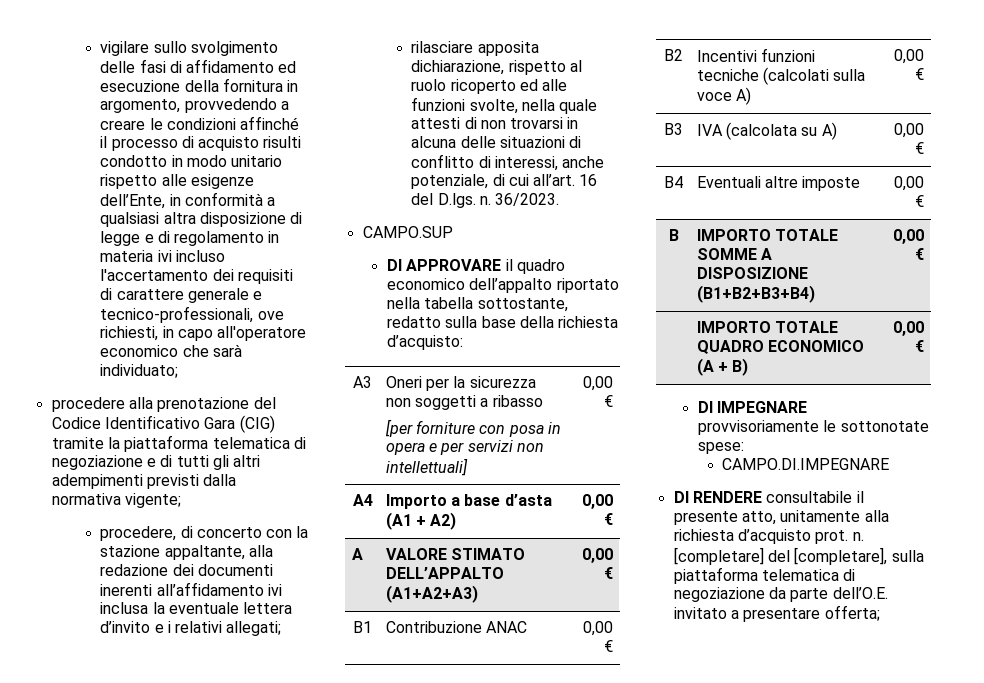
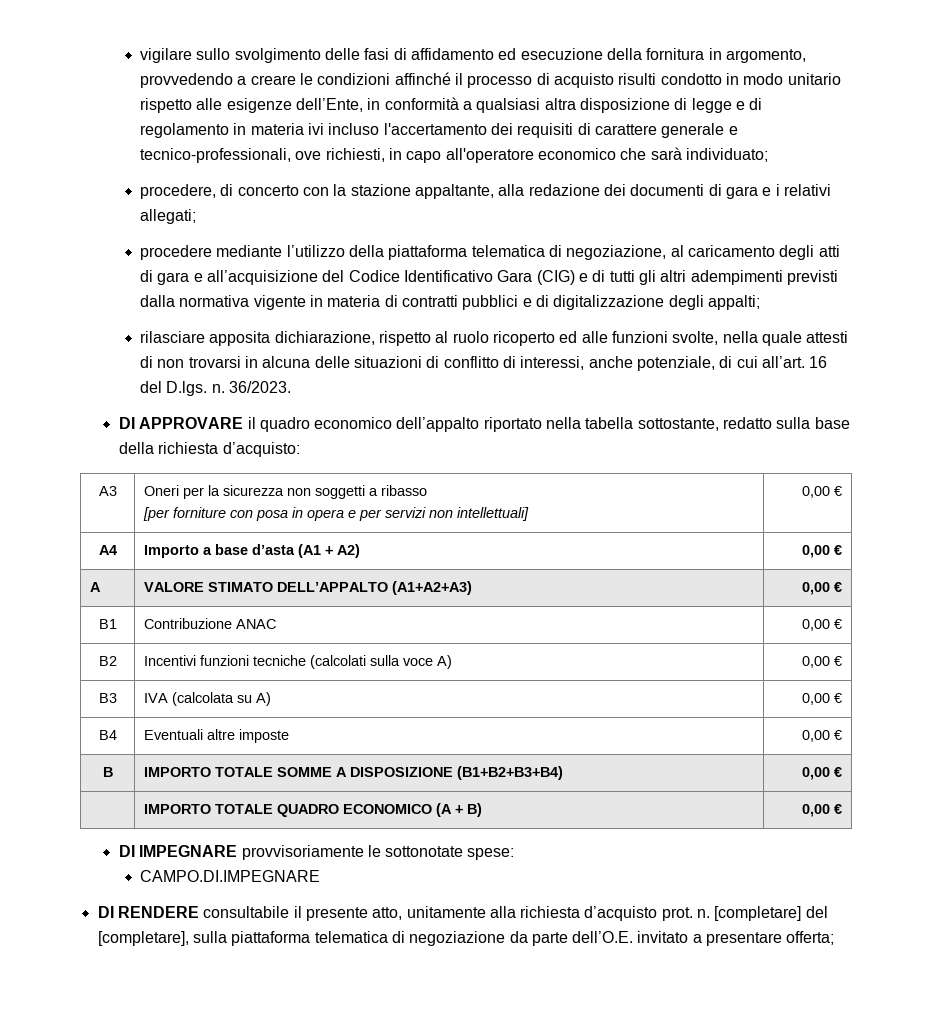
[51,397,276,412] [51,415,275,433] [51,435,306,452] [51,455,261,470] [51,474,237,489] [51,493,181,508] // procedere alla prenotazione del Codice Identificativo Gara (CIG) tramite la piattaforma telematica di negoziazione e di tutti gli altri adempimenti previsti dalla normativa vigente; -> (769, 155) none
[100,582,282,596] [100,602,293,614] [100,621,282,636] inerenti all’affidamento ivi inclusa la eventuale lettera d’invito e i relativi allegati; -> [708,184,831,199] [140,209,197,224] [140,245,840,260] [140,270,838,285] [140,295,761,310] di gara e i relativi allegati; // procedere mediante l’utilizzo della piattaforma telematica di negoziazione, al caricamento degli atti di gara e all’acquisizione del Codice Identificativo Gara (CIG) e di tutti gli altri adempimenti previsti dalla normativa vigente in materia di contratti pubblici e di digitalizzazione degli appalti;
[362,226,453,238] // CAMPO.SUP -> (292, 387) none

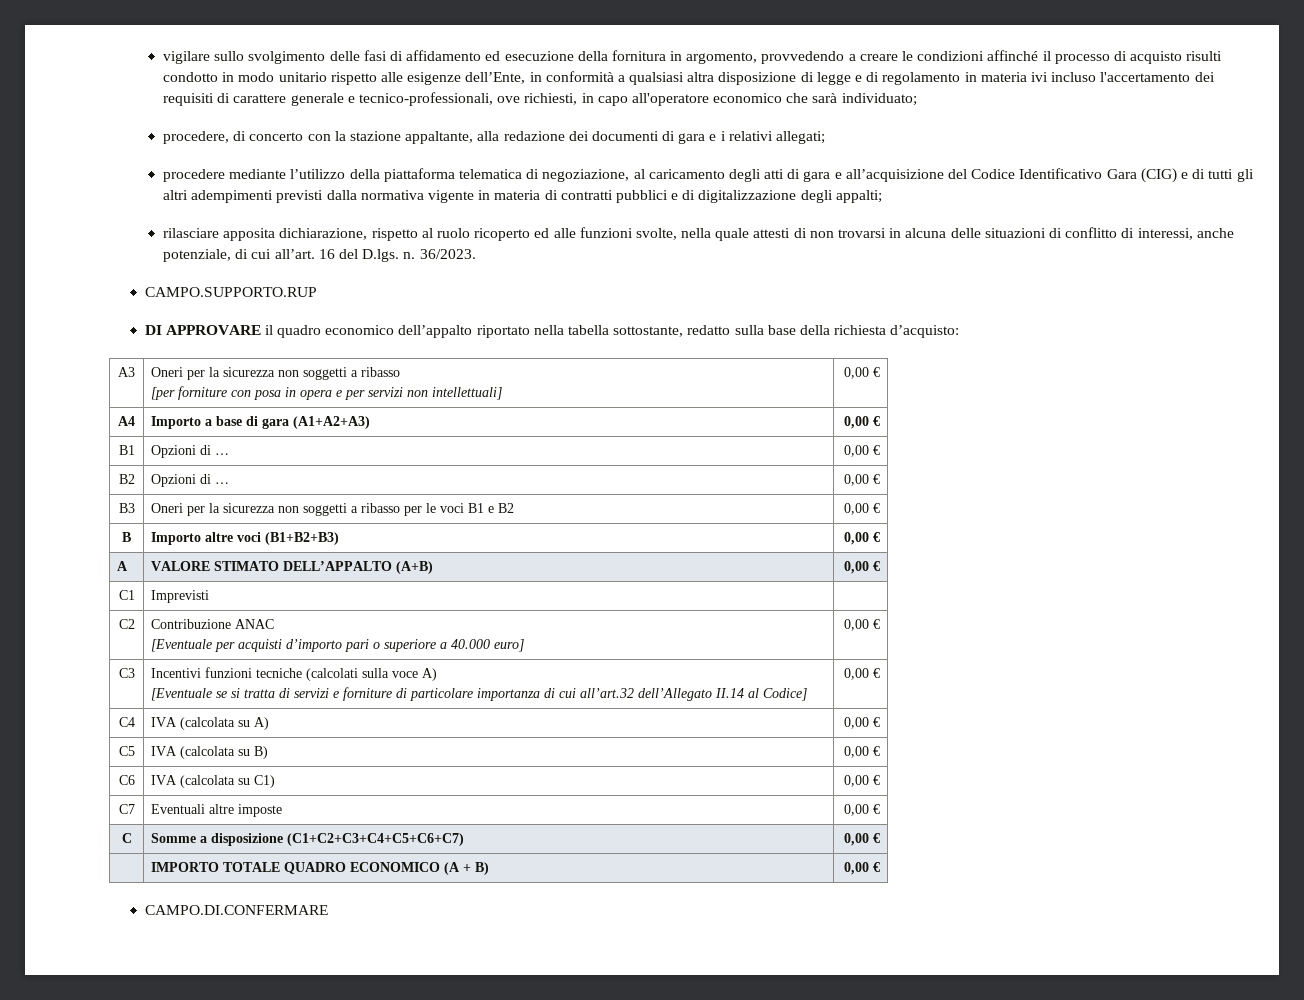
(292, 387) none -> [144,287,317,297] // CAMPO.SUPPORTO.RUP
[251,544,360,558] d’asta (A1 + A2) -> [246,416,371,429] [843,416,880,429] [118,445,135,455] [151,445,230,458] [843,445,880,457] [118,474,135,484] [151,474,230,487] [843,474,880,486] [118,503,135,513] [151,503,515,516] [843,503,880,515] [122,532,131,542] [151,532,340,545] di gara (A1+A2+A3) | 0,00 € // B1 | Opzioni di … | 0,00 € // B2 | Opzioni di … | 0,00 € // B3 | Oneri per la sicurezza non soggetti a ribasso per le voci B1 e B2 | 0,00 € // B | Importo altre voci (B1+B2+B3)
[391,581,472,595] [802,582,843,595] [98,619,117,629] (A1+A2+A3) | 0,00 € // B1 -> [396,561,434,574] [843,561,880,574] [118,590,135,600] [151,590,210,603] [118,619,135,629] (A+B) | 0,00 € // C1 | Imprevisti | // C2
[802,619,843,631] [98,656,117,666] | 0,00 € // B2 -> [151,639,525,652] [843,619,880,631] [118,668,135,678] // [Eventuale per acquisti d’importo pari o superiore a 40.000 euro] | 0,00 € // C3
[802,656,843,668] [98,693,117,703] | 0,00 € // B3 -> [151,687,808,701] [843,668,880,680] [118,717,135,727] // [Eventuale se si tratta di servizi e forniture di particolare importanza di cui all’art.32 dell’Allegato II.14 al Codice] | 0,00 € // C4
[98,730,117,740] B4 -> [118,746,135,756] [151,746,269,759] [843,746,880,758] [118,775,135,785] [151,775,276,788] [843,775,880,787] [118,804,135,814] C5 | IVA (calcolata su B) | 0,00 € // C6 | IVA (calcolata su C1) | 0,00 € // C7
[102,767,113,777] [143,766,563,780] B | IMPORTO TOTALE SOMME A DISPOSIZIONE (B1+B2+B3+B4) -> [121,833,132,843] [151,833,465,846] C | Somme a disposizione (C1+C2+C3+C4+C5+C6+C7)
[118,845,515,860] [140,870,321,882] [97,906,828,921] [97,931,835,946] DI IMPEGNARE provvisoriamente le sottonotate spese: // CAMPO.DI.IMPEGNARE // DI RENDERE consultabile il presente atto, unitamente alla richiesta d’acquisto prot. n. [completare] del [completare], sulla piattaforma telematica di negoziazione da parte dell’O.E. invitato a presentare offerta; -> [144,905,328,915] CAMPO.DI.CONFERMARE

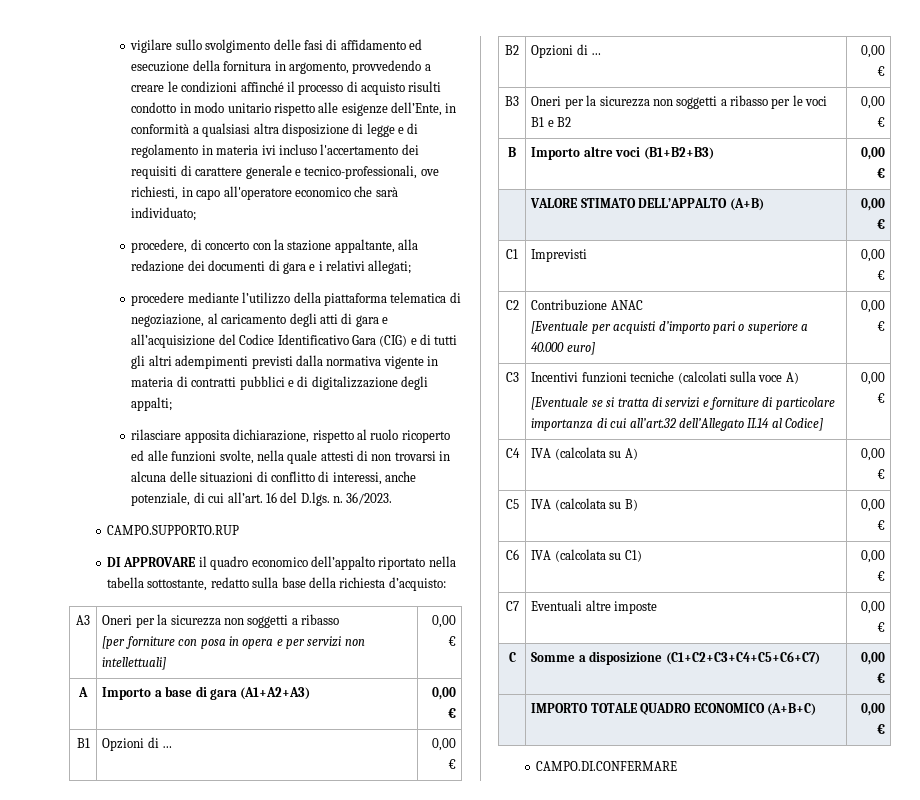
[118,416,135,426] A4 -> [78,687,88,697] A
[117,561,129,571] A -> (885, 173) none
(210, 596) none -> [860,249,885,262] [876,270,885,280] 0,00 €
[444,862,490,875] (A + B) -> [766,703,816,716] (A+B+C)

